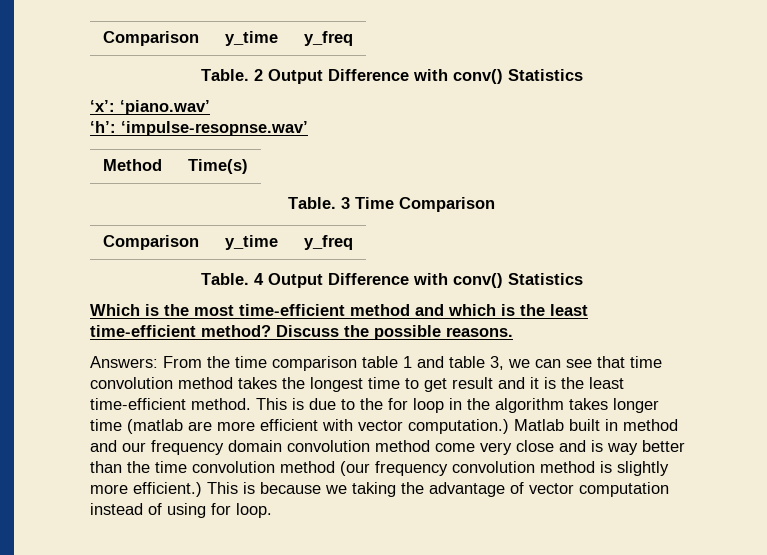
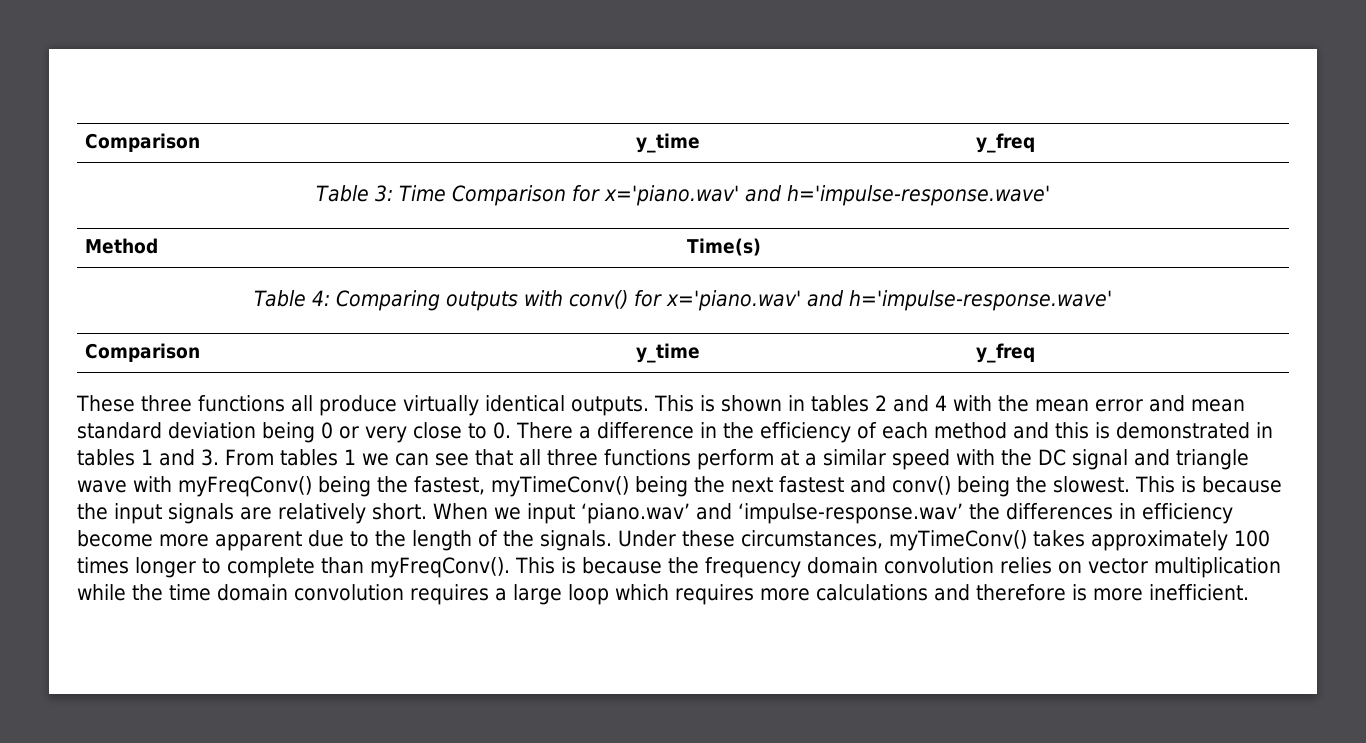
[103,31,199,46] [224,31,278,46] [303,31,353,46] [200,69,583,84] [90,100,210,115] [90,121,308,136] [103,159,162,171] [187,159,248,174] [288,197,495,212] [103,235,199,250] [224,235,278,250] [303,235,353,250] [200,273,583,288] [90,304,588,316] [90,325,513,340] [90,356,662,371] [90,377,624,392] [90,398,659,413] [90,419,678,434] [90,440,685,455] [90,461,669,476] [90,482,669,497] [90,503,272,518] Comparison | y_time | y_freq // Table. 2 Output Difference with conv() Statistics // ‘x’: ‘piano.wav’ // ‘h’: ‘impulse-resopnse.wav’ // Method | Time(s) // Table. 3 Time Comparison // Comparison | y_time | y_freq // Table. 4 Output Difference with conv() Statistics // Which is the most time-efficient method and which is the least time-efficient method? Discuss the possible reasons. // Answers: From the time comparison table 1 and table 3, we can see that time convolution method takes the longest time to get result and it is the least time-efficient method. This is due to the for loop in the algorithm takes longer time (matlab are more efficient with vector computation.) Matlab built in method and our frequency domain convolution method come very close and is way better than the time convolution method (our frequency convolution method is slightly more efficient.) This is because we taking the advantage of vector computation instead of using for loop. -> [85,133,201,152] [636,133,701,153] [976,133,1036,153] [316,185,1050,206] [85,238,159,254] [687,238,762,256] [253,290,1113,311] [85,343,201,362] [636,343,701,363] [976,343,1036,363] [76,395,1245,416] [77,422,1273,443] [77,449,1249,470] [77,476,1282,497] [77,503,1233,524] [77,530,1270,551] [77,557,1281,578] [77,584,1249,605] Comparison | y_time | y_freq // Table 3: Time Comparison for x='piano.wav' and h='impulse-response.wave' // Method | Time(s) // Table 4: Comparing outputs with conv() for x='piano.wav' and h='impulse-response.wave' // Comparison | y_time | y_freq // These three functions all produce virtually identical outputs. This is shown in tables 2 and 4 with the mean error and mean standard deviation being 0 or very close to 0. There a difference in the efficiency of each method and this is demonstrated in tables 1 and 3. From tables 1 we can see that all three functions perform at a similar speed with the DC signal and triangle wave with myFreqConv() being the fastest, myTimeConv() being the next fastest and conv() being the slowest. This is because the input signals are relatively short. When we input ‘piano.wav’ and ‘impulse-response.wav’ the differences in efficiency become more apparent due to the length of the signals. Under these circumstances, myTimeConv() takes approximately 100 times longer to complete than myFreqConv(). This is because the frequency domain convolution relies on vector multiplication while the time domain convolution requires a large loop which requires more calculations and therefore is more inefficient.

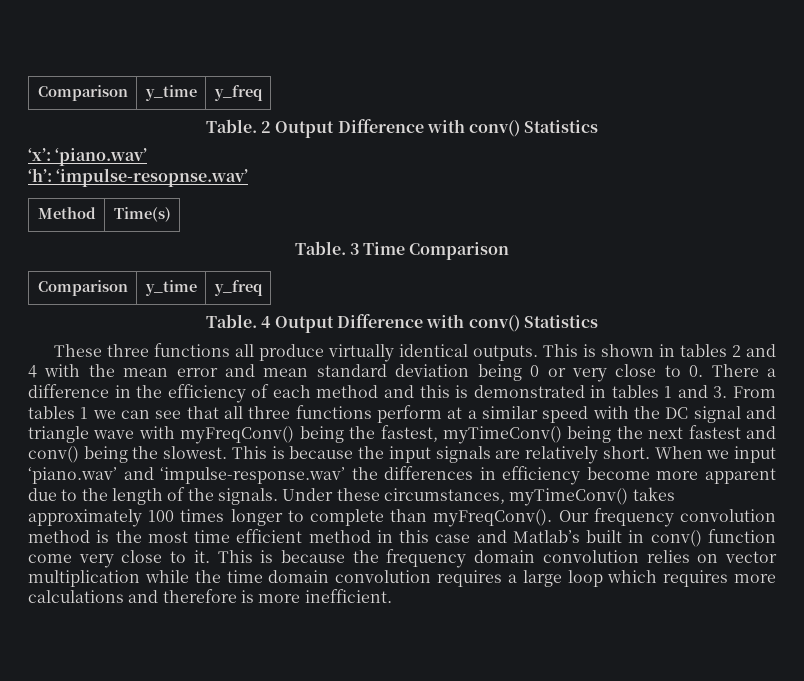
[85,133,201,152] [636,133,701,153] [976,133,1036,153] [316,185,1050,206] [85,238,159,254] [687,238,762,256] [253,290,1113,311] [85,343,201,362] [636,343,701,363] [976,343,1036,363] Comparison | y_time | y_freq // Table 3: Time Comparison for x='piano.wav' and h='impulse-response.wave' // Method | Time(s) // Table 4: Comparing outputs with conv() for x='piano.wav' and h='impulse-response.wave' // Comparison | y_time | y_freq -> [37,85,128,101] [144,85,197,101] [213,85,263,101] [205,119,599,138] [28,148,148,166] [28,168,249,187] [37,207,96,219] [113,207,171,222] [294,241,510,260] [37,280,128,296] [144,280,197,296] [213,280,263,296] [206,314,598,333] Comparison | y_time | y_freq // Table. 2 Output Difference with conv() Statistics // ‘x’: ‘piano.wav’ // ‘h’: ‘impulse-resopnse.wav’ // Method | Time(s) // Table. 3 Time Comparison // Comparison | y_time | y_freq // Table. 4 Output Difference with conv() Statistics
(510, 567) none -> [558,508,777,527] [28,529,776,547] [28,550,210,568] Our frequency convolution method is the most time efficient method in this case and Matlab’s built in conv() function come very close to it.

